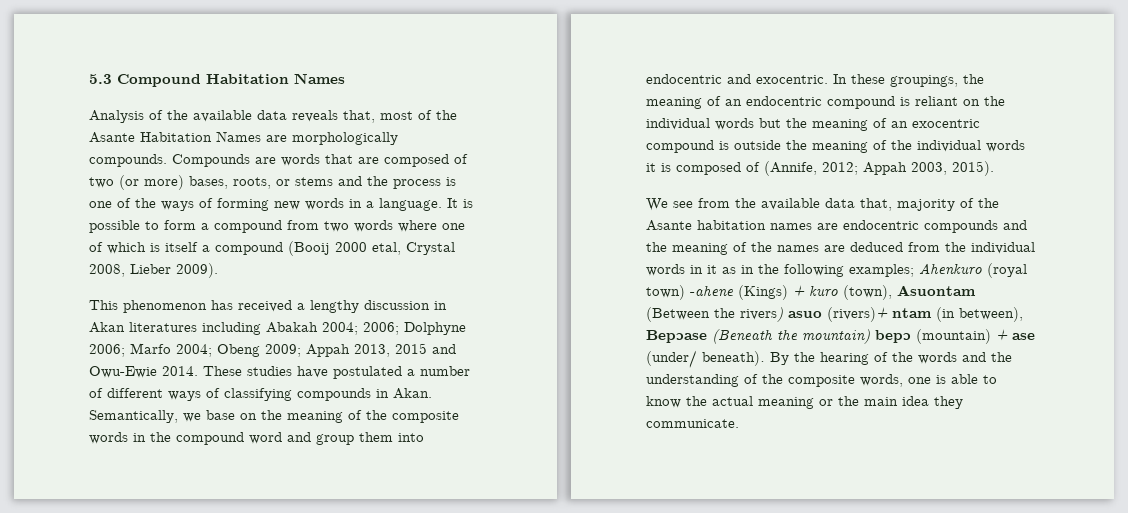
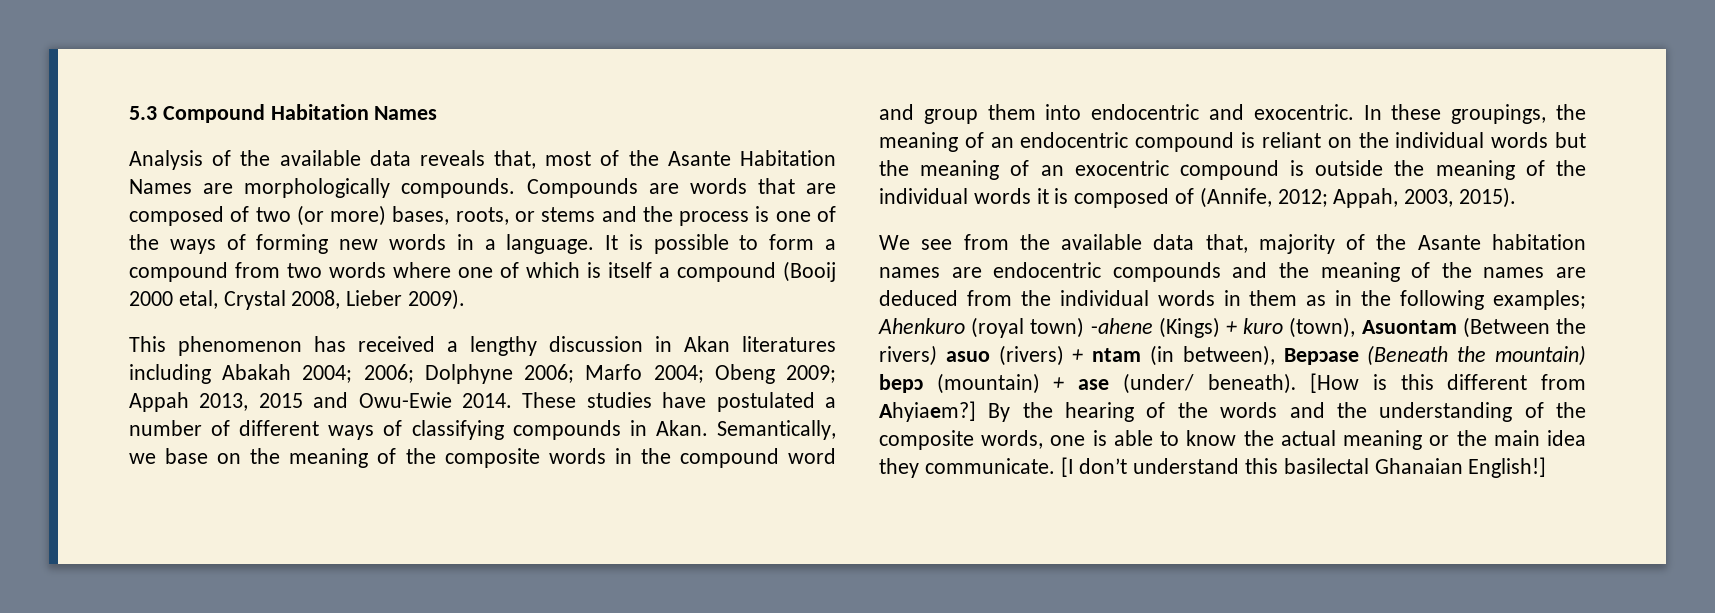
[863,162,907,175] Appah -> [1333,188,1399,208] Appah,
[707,265,717,274] it -> [1249,290,1298,306] them
[827,307,888,322] (rivers)+ -> [998,345,1084,366] (rivers) +
(765, 358) none -> [1310,373,1586,393] [879,401,976,422] [How is this different from Ahyiaem?]
(739, 423) none -> [1060,457,1547,478] [I don’t understand this basilectal Ghanaian English!]

